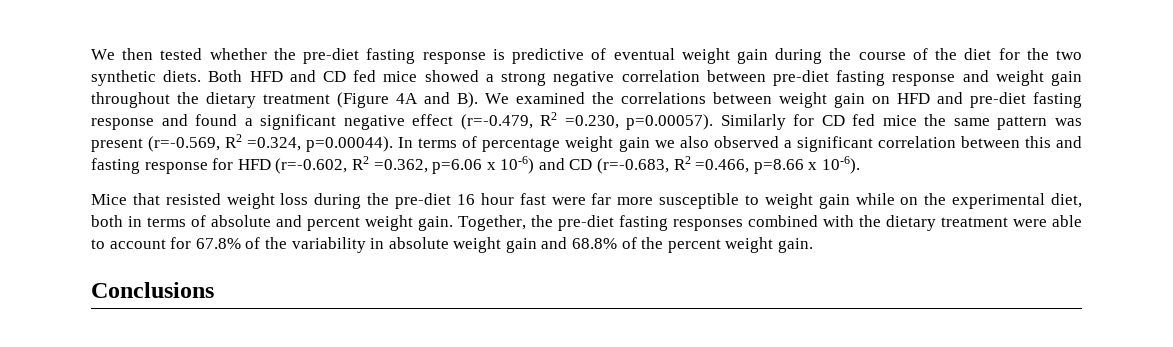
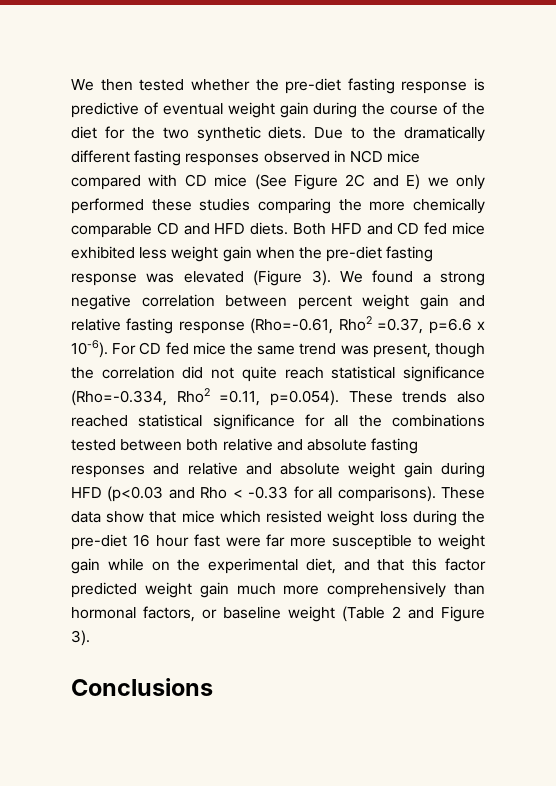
(202, 76) none -> [314,126,486,142] [71,150,421,166] [71,174,485,190] [71,198,486,214] [71,222,289,238] Due to the dramatically different fasting responses observed in NCD mice compared with CD mice (See Figure 2C and E) we only performed these studies comparing the more chemically comparable CD and HFD diets.
[424,70,479,82] showed -> [71,246,434,262] [71,270,414,286] exhibited less weight gain when the pre-diet fasting response was elevated (Figure 3). We found
[772,70,1082,86] [91,92,1082,108] [91,112,815,130] pre-diet fasting response and weight gain throughout the dietary treatment (Figure 4A and B). We examined the correlations between weight gain on HFD and pre-diet fasting response and found a significant negative effect (r=-0.479, R2 =0.230, p=0.00057). Similarly for -> [297,294,485,310] [71,316,486,334] [71,340,137,358] percent weight gain and relative fasting response (Rho=-0.61, Rho2 =0.37, p=6.6 x 10-6). For
[997,116,1082,130] [91,134,1083,152] [91,156,861,174] [91,193,160,205] pattern was present (r=-0.569, R2 =0.324, p=0.00044). In terms of percentage weight gain we also observed a significant correlation between this and fasting response for HFD (r=-0.602, R2 =0.362, p=6.06 x 10-6) and CD (r=-0.683, R2 =0.466, p=8.66 x 10-6). // Mice that -> [299,343,485,358] [71,366,485,382] [71,388,486,406] [71,414,485,430] [71,438,419,454] [71,462,485,478] [71,486,486,502] [71,510,261,523] trend was present, though the correlation did not quite reach statistical significance (Rho=-0.334, Rho2 =0.11, p=0.054). These trends also reached statistical significance for all the combinations tested between both relative and absolute fasting responses and relative and absolute weight gain during HFD (p<0.03 and Rho < -0.33 for all comparisons). These data show that mice which
[91,215,1082,231] [91,237,814,253] both in terms of absolute and percent weight gain. Together, the pre-diet fasting responses combined with the dietary treatment were able to account for 67.8% of the variability in absolute weight gain and 68.8% of the percent weight gain. -> [343,558,486,571] [71,582,485,598] [71,606,485,622] [71,630,90,646] and that this factor predicted weight gain much more comprehensively than hormonal factors, or baseline weight (Table 2 and Figure 3).

